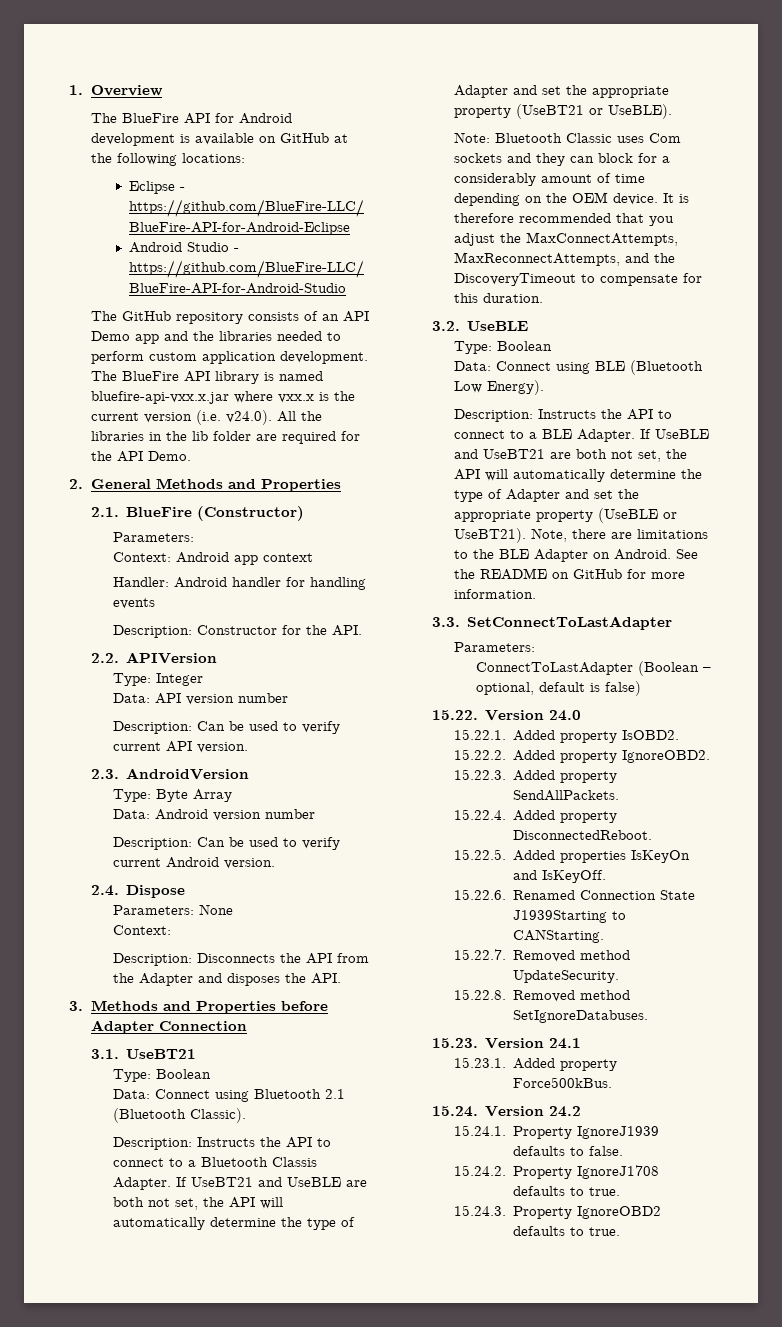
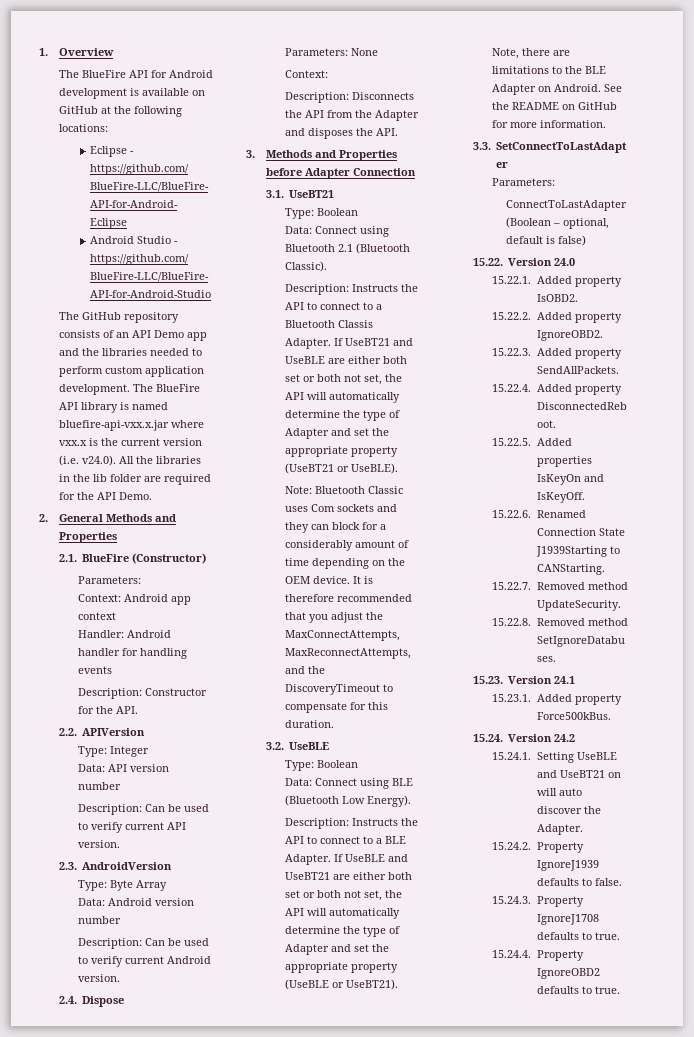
(367, 1183) none -> [348,356,408,364] [285,374,316,382] either both set or
(571, 455) none -> [353,872,413,880] [285,890,316,898] either both set or
(506, 1130) none -> [536,752,617,763] [536,770,621,778] [536,788,582,796] [536,806,601,814] [536,824,583,835] [492,842,532,850] Setting UseBLE and UseBT21 on will auto discover the Adapter. // 15.24.2.
[453,1165,506,1176] 15.24.2. -> [492,896,532,904] 15.24.3.
[453,1205,506,1216] 15.24.3. -> [492,950,532,958] 15.24.4.

